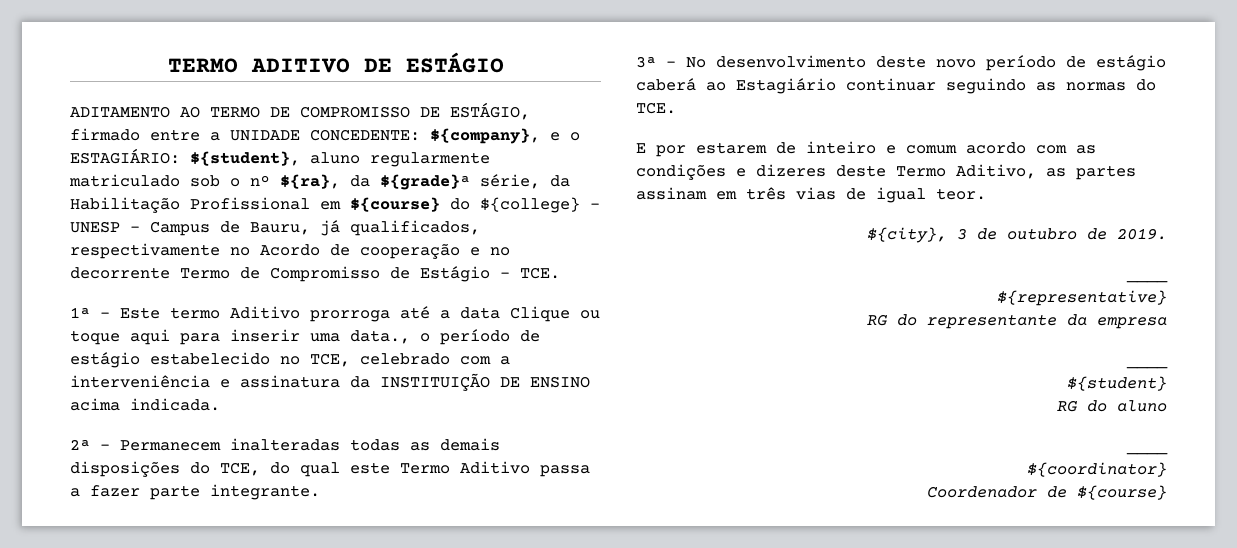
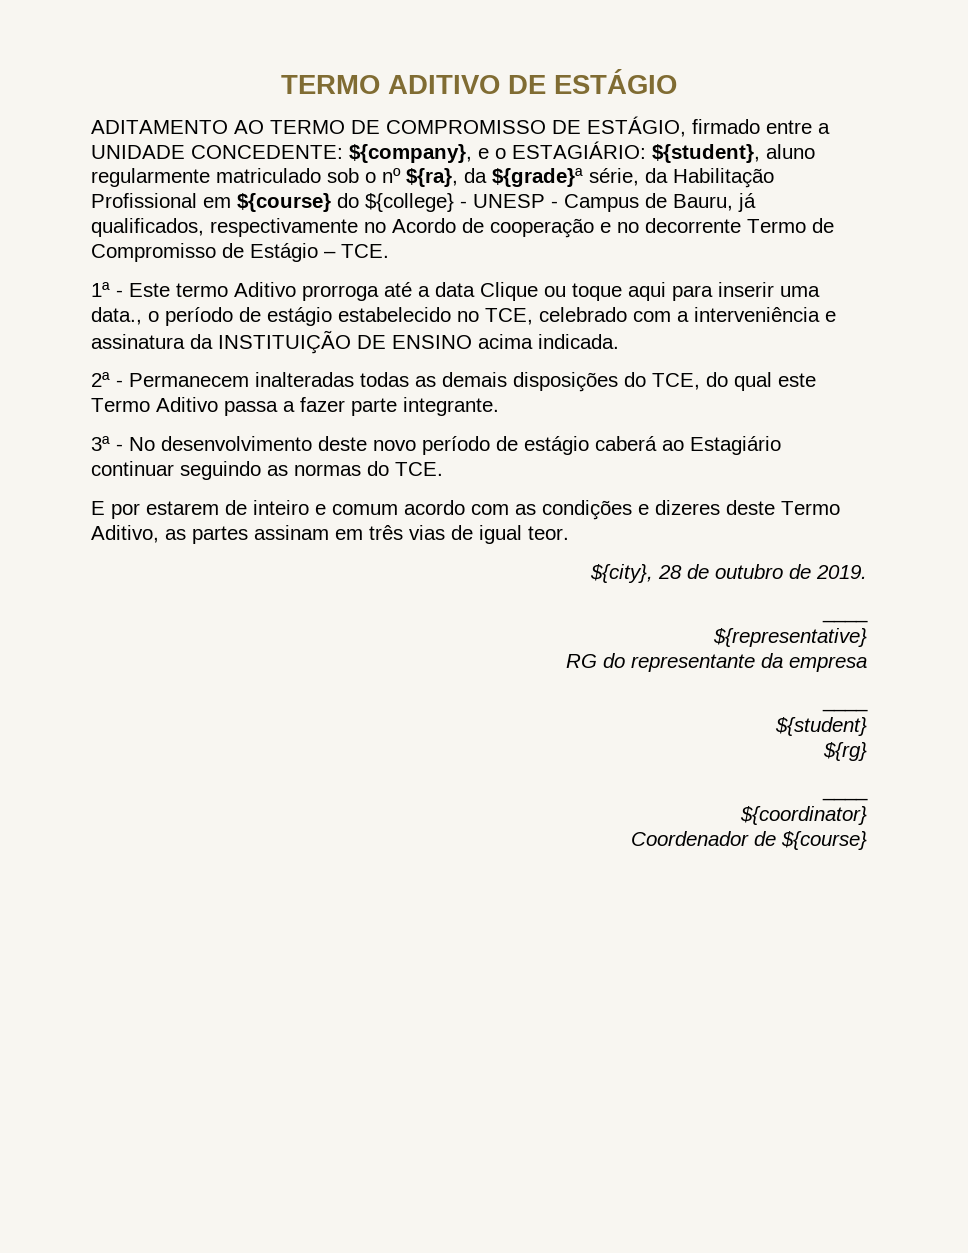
[957,228,967,240] 3 -> [658,565,682,579] 28
[1057,400,1167,412] RG do aluno -> [823,742,867,761] ${rg}

